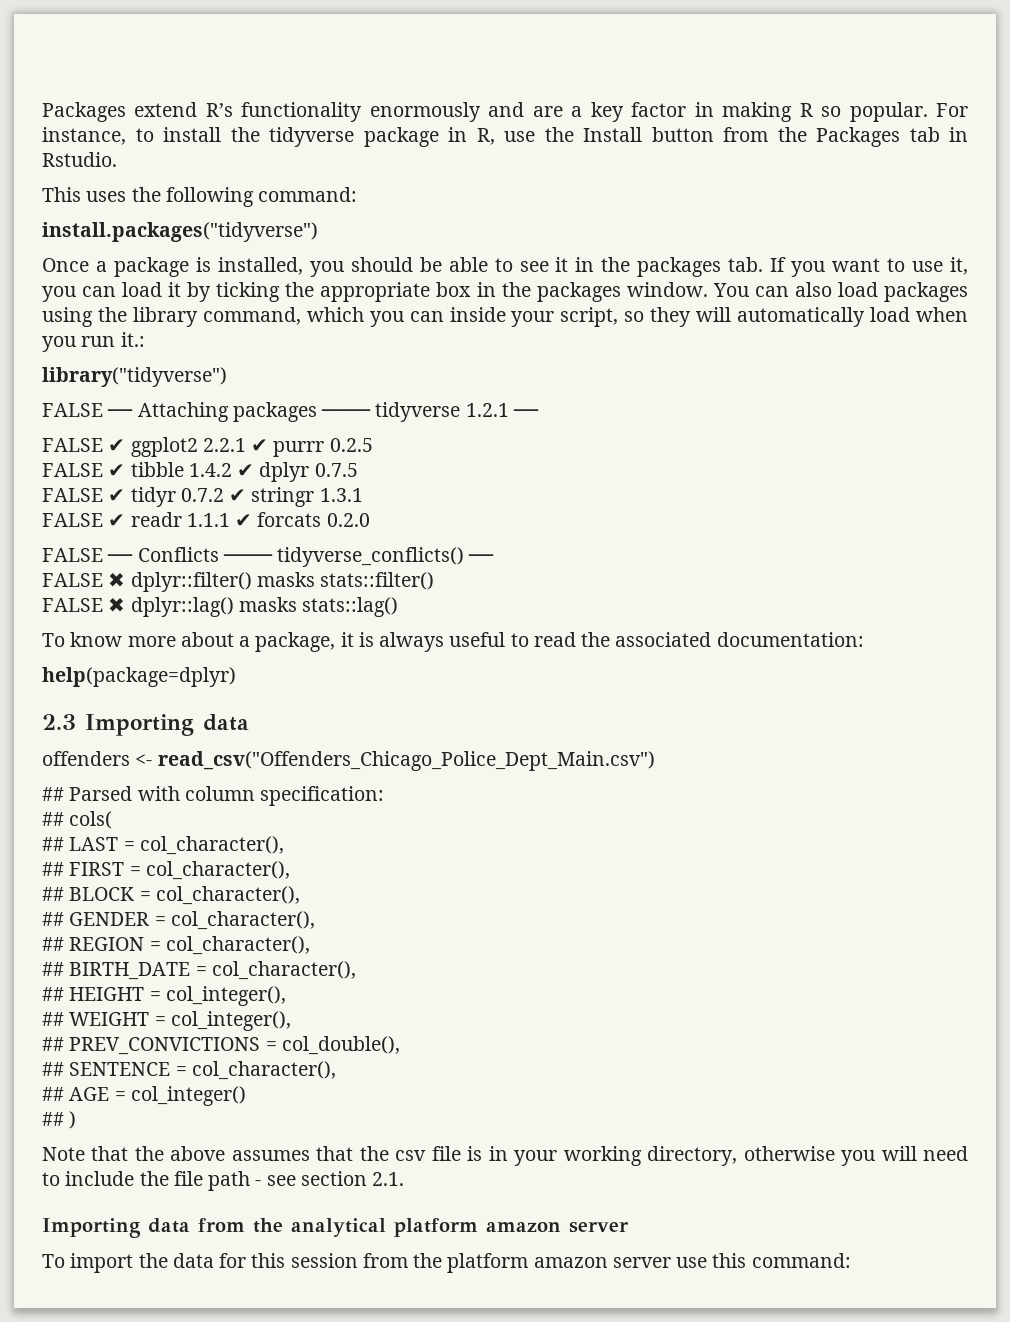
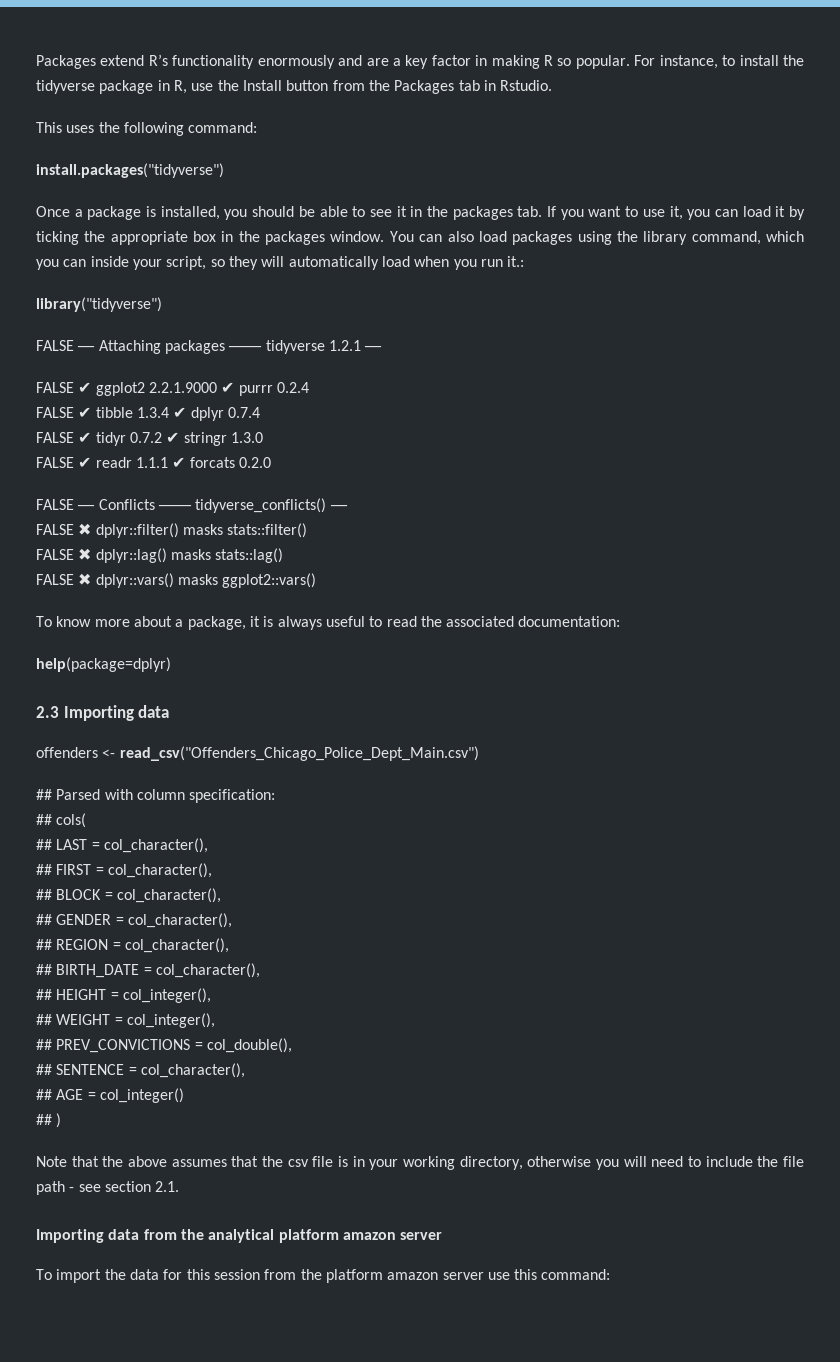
[202,438,246,452] 2.2.1 -> [148,382,217,393] 2.2.1.9000
[329,438,373,452] 0.2.5 -> [276,382,309,393] 0.2.4
[188,463,232,477] 1.4.2 -> [136,407,169,418] 1.3.4
[314,463,358,477] 0.7.5 -> [227,407,260,418] 0.7.4
[319,488,363,502] 1.3.1 -> [230,432,263,443] 1.3.0
(399, 607) none -> [36,573,317,588] // FALSE ✖ dplyr::vars() masks ggplot2::vars()

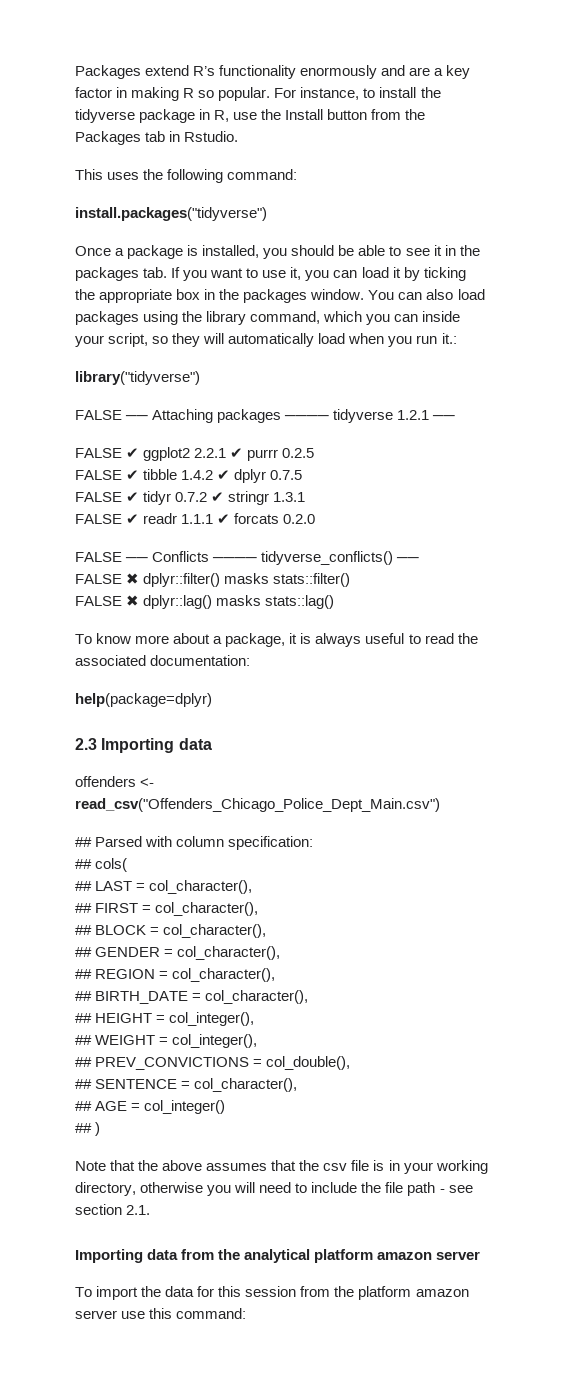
[148,382,217,393] 2.2.1.9000 -> [194,448,227,458] 2.2.1
[276,382,309,393] 0.2.4 -> [282,448,315,458] 0.2.5
[136,407,169,418] 1.3.4 -> [181,470,214,480] 1.4.2
[227,407,260,418] 0.7.4 -> [270,470,303,480] 0.7.5
[230,432,263,443] 1.3.0 -> [273,492,306,502] 1.3.1
[36,573,317,588] // FALSE ✖ dplyr::vars() masks ggplot2::vars() -> (335, 602) none

